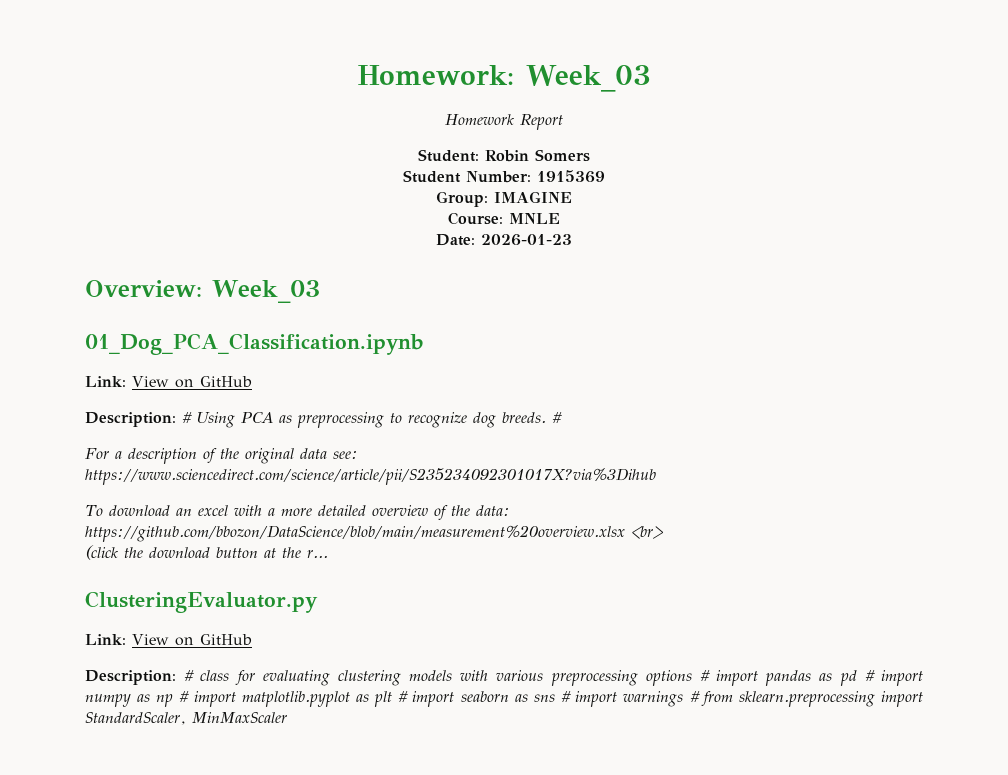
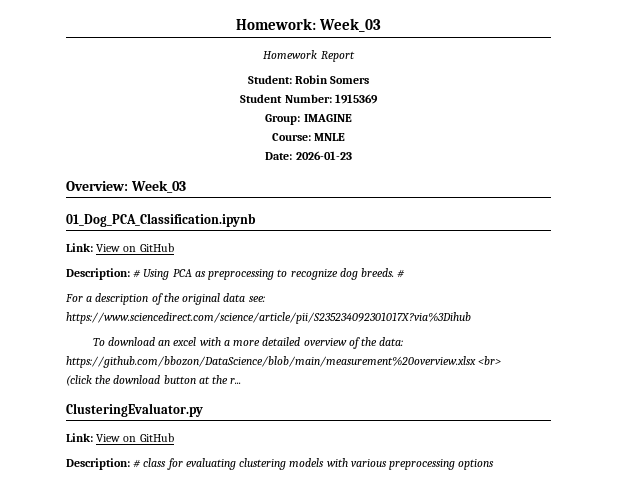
[699,670,923,686] [85,691,923,707] [85,712,287,725] # import pandas as pd # import numpy as np # import matplotlib.pyplot as plt # import seaborn as sns # import warnings # from sklearn.preprocessing import StandardScaler, MinMaxScaler -> (495, 464) none

